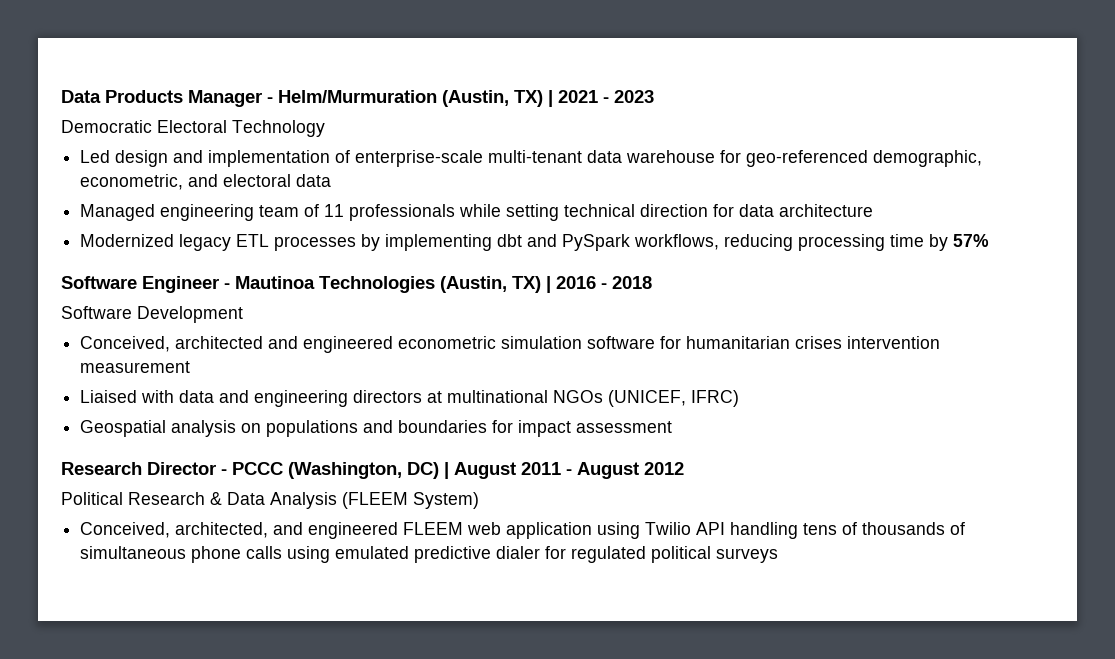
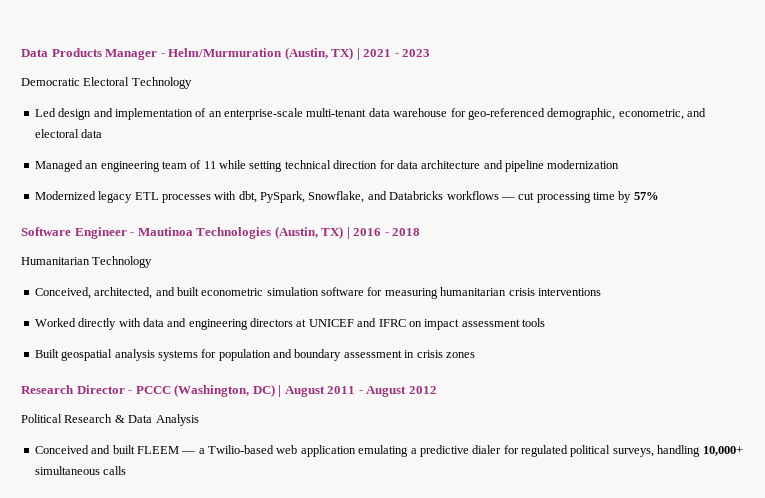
(351, 156) none -> [208,111,222,117] an
(156, 212) none -> [85,163,99,169] an
[349,204,456,221] professionals -> (216, 165) none
(874, 210) none -> [483,160,620,172] and pipeline modernization
[361,234,794,251] by implementing dbt and PySpark workflows, reducing -> [214,191,535,203] with dbt, PySpark, Snowflake, and Databricks workflows — cut
[61,306,243,323] [80,336,394,353] Software Development // Conceived, architected and engineered -> [21,256,153,268] [34,287,199,299] Humanitarian Technology // Conceived, architected, and built
[686,336,941,349] [80,361,191,373] [80,390,138,403] humanitarian crises intervention measurement // Liaised -> [384,287,601,299] [34,318,117,330] measuring humanitarian crisis interventions // Worked directly
[447,390,740,407] [80,420,673,437] multinational NGOs (UNICEF, IFRC) // Geospatial analysis on populations and boundaries for impact assessment -> [308,318,545,330] [34,349,475,361] UNICEF and IFRC on impact assessment tools // Built geospatial analysis systems for population and boundary assessment in crisis zones
[342,492,479,509] [80,522,966,539] [80,546,410,563] (FLEEM System) // Conceived, architected, and engineered FLEEM web application using Twilio API handling tens of thousands of simultaneous phone calls using emulated -> [34,445,417,457] // Conceived and built FLEEM — a Twilio-based web application emulating a
[716,548,779,563] surveys -> [612,445,743,457] [34,466,127,475] surveys, handling 10,000+ simultaneous calls

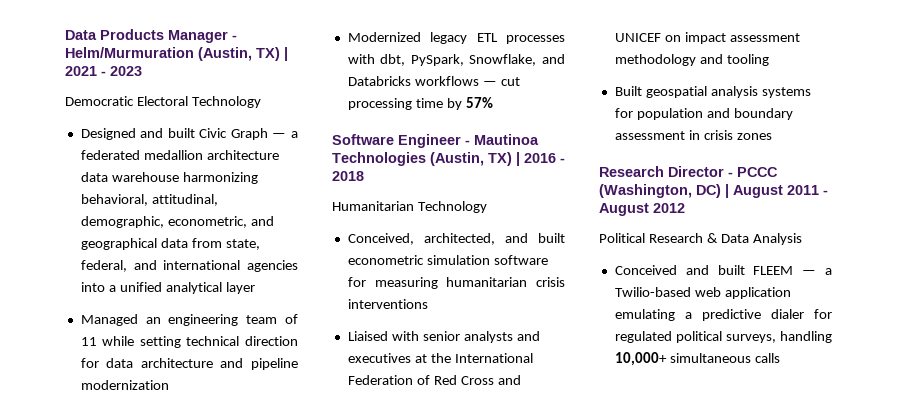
[34,108,545,120] Led design and implementation of an enterprise-scale multi-tenant data warehouse for geo-referenced -> [80,128,298,140] [80,150,279,160] [80,172,258,184] [80,194,218,206] Designed and built Civic Graph — a federated medallion architecture data warehouse harmonizing behavioral, attitudinal,
[34,129,103,138] electoral data -> [80,238,260,250] [80,260,298,272] [80,282,255,294] geographical data from state, federal, and international agencies into a unified analytical layer
[34,318,545,330] Worked directly with data and engineering directors at UNICEF and IFRC on impact assessment tools -> [347,331,540,343] [347,353,533,363] [347,375,521,385] [614,32,800,44] [614,54,769,66] Liaised with senior analysts and executives at the International Federation of Red Cross and UNICEF on impact assessment methodology and tooling

